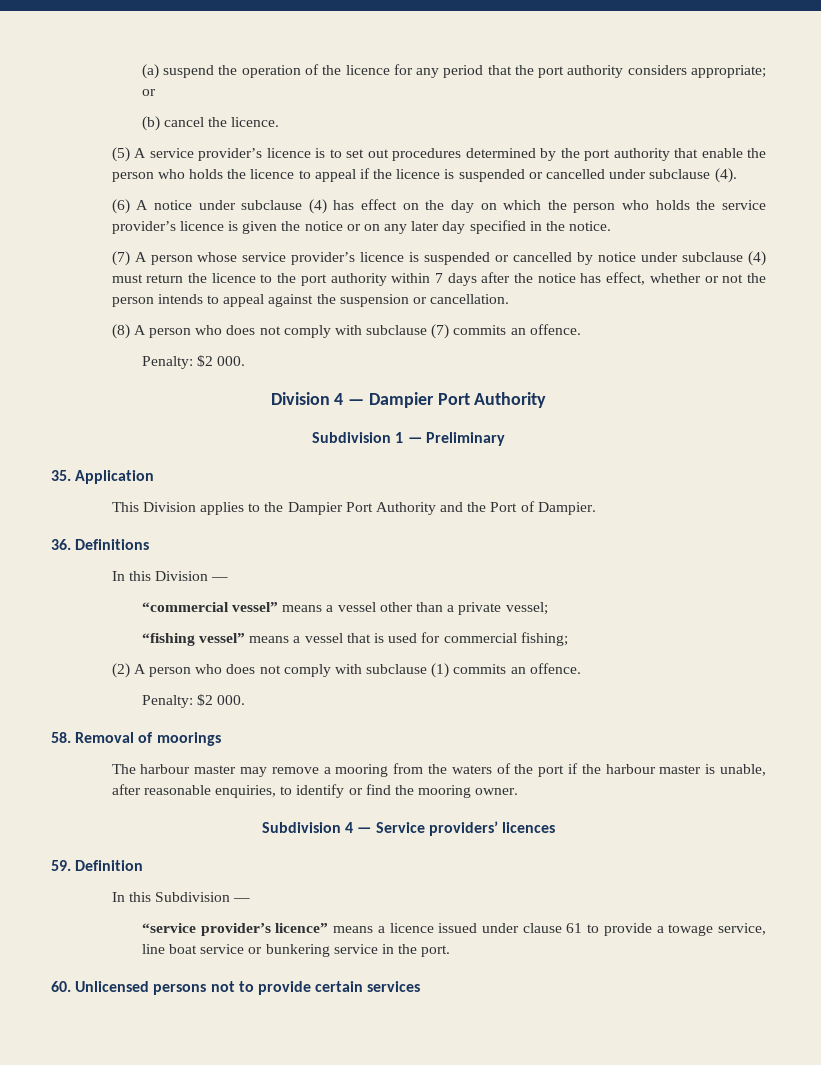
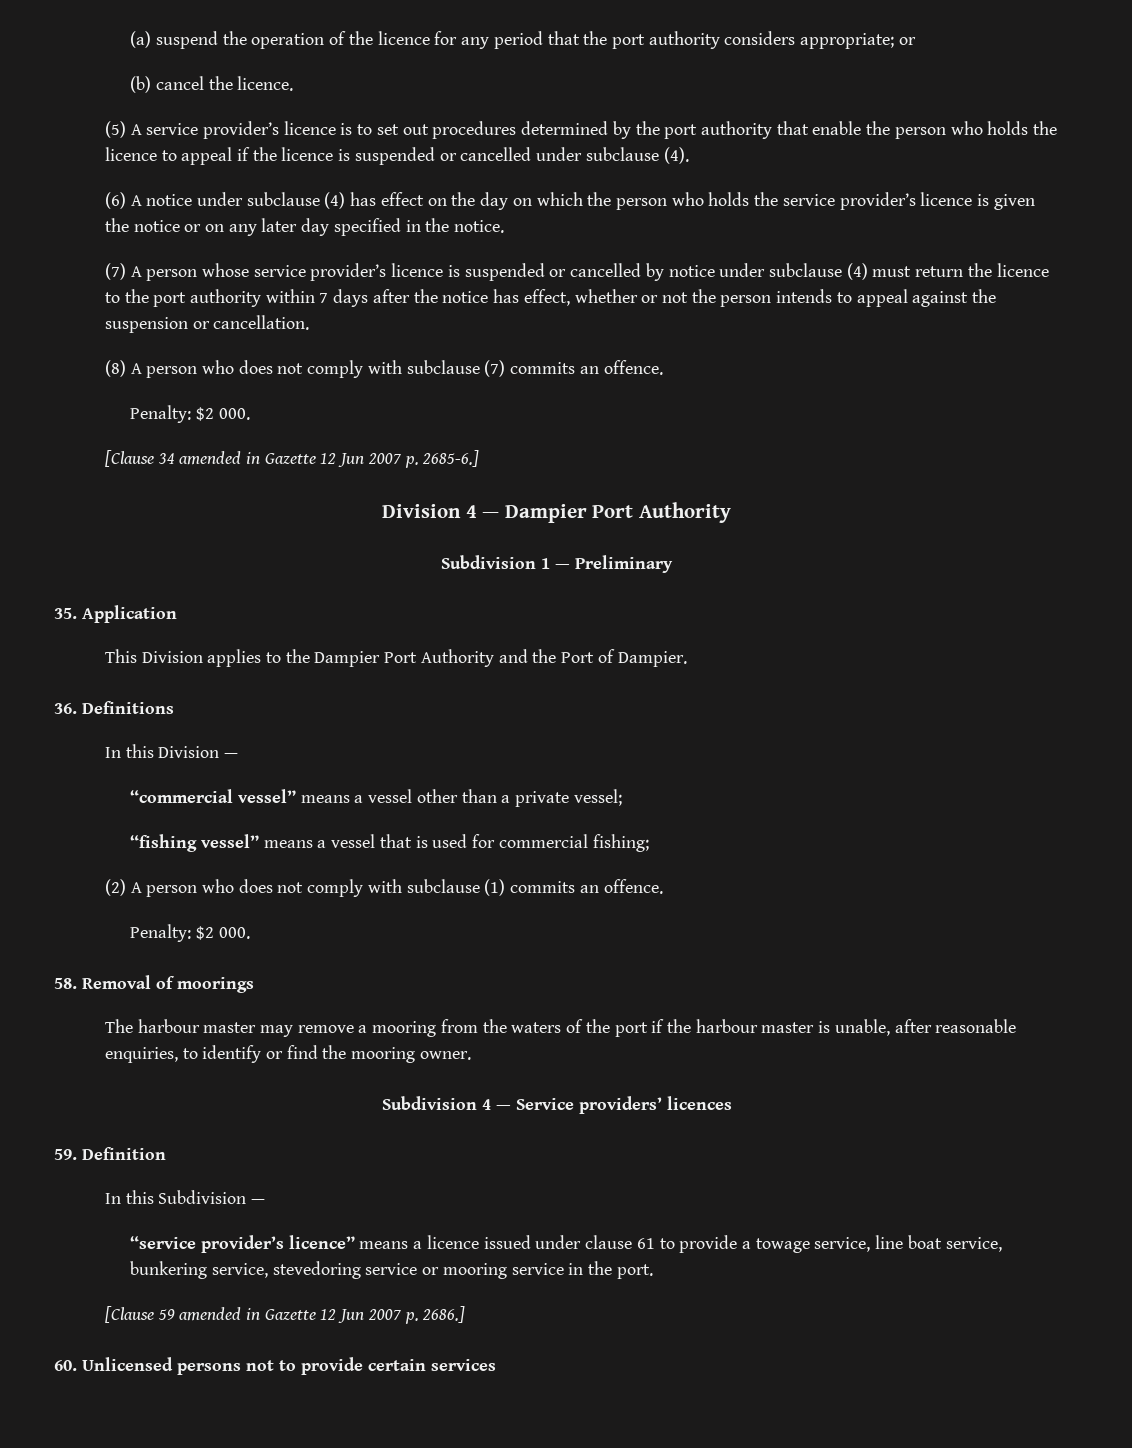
(246, 361) none -> [104,450,480,468] // [Clause 34 amended in Gazette 12 Jun 2007 p. 2685-6.]
(198, 949) none -> [945,1237,1002,1252] [130,1261,361,1279] service, bunkering service, stevedoring
[265,944,330,957] bunkering -> [442,1263,507,1279] mooring
(451, 951) none -> [104,1306,466,1324] // [Clause 59 amended in Gazette 12 Jun 2007 p. 2686.]

